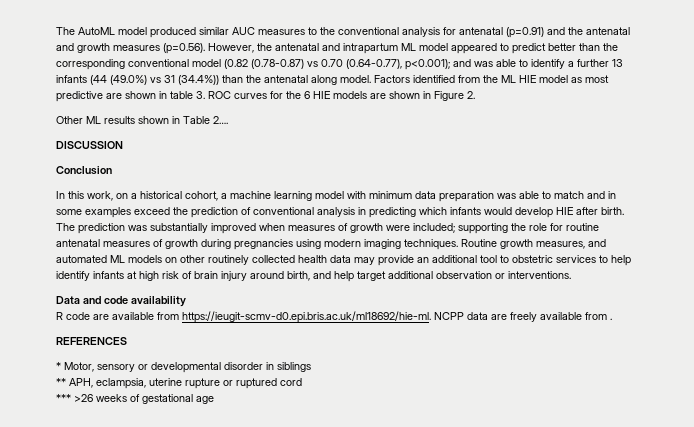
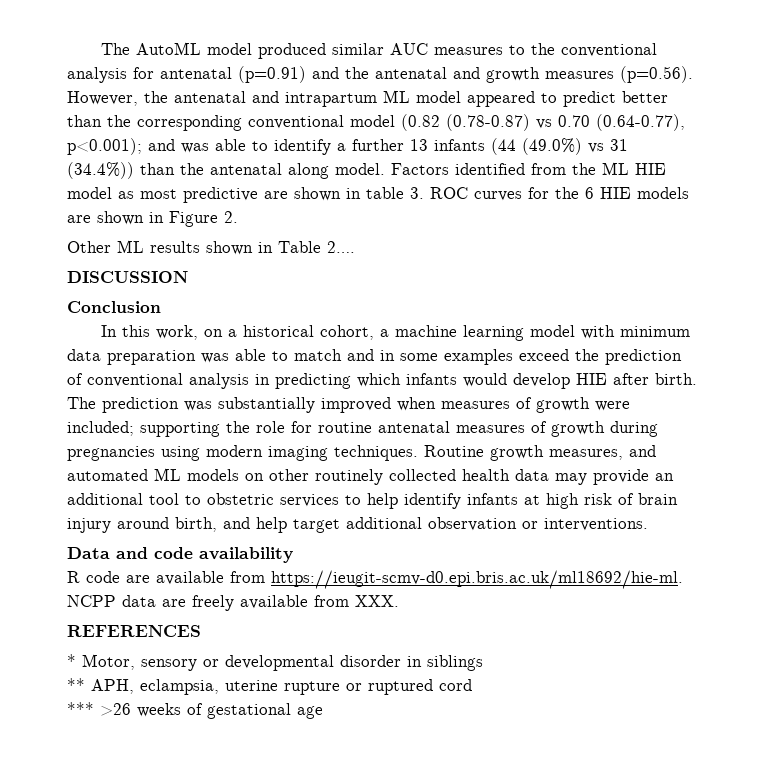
[610,318,612,320] . -> [355,595,399,607] XXX.

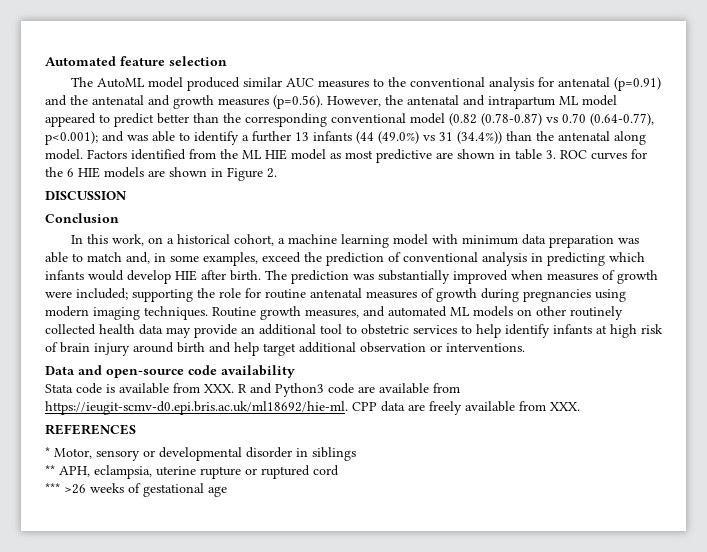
(100, 49) none -> [45,56,227,66] Automated feature selection //
[67,240,355,255] // Other ML results shown in Table 2…. -> (277, 173) none
[347,349,374,361] and -> [126,252,150,264] and,
[444,349,513,365] examples -> [203,252,258,266] examples,
[175,517,217,532] birth, -> [177,342,205,353] birth
(148, 553) none -> [106,369,184,378] open-source
[67,571,80,583] R -> [45,383,324,397] Stata code is available from XXX. R and Python3
[67,595,116,607] NCPP -> [352,402,377,411] CPP

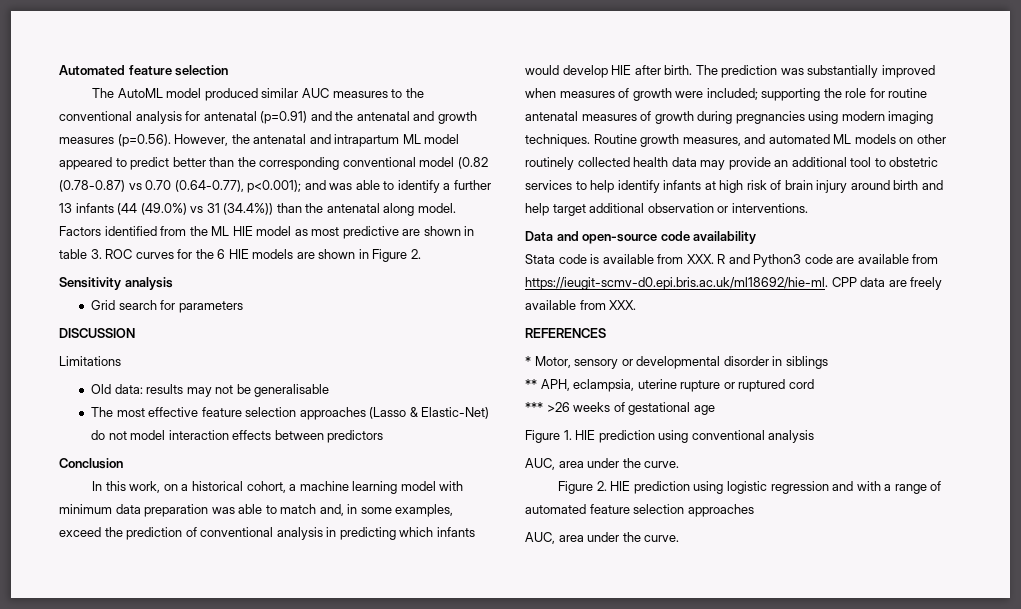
[45,191,127,200] DISCUSSION -> [59,277,173,290] [91,300,243,313] [59,328,135,338] [59,356,121,366] [91,384,330,397] [91,407,490,420] [91,430,384,443] Sensitivity analysis // Grid search for parameters // DISCUSSION // Limitations // Old data: results may not be generalisable // The most effective feature selection approaches (Lasso & Elastic-Net) do not model interaction effects between predictors
(227, 491) none -> [525,430,815,443] [525,458,680,470] [558,481,942,494] [525,504,754,517] [525,532,680,544] // Figure 1. HIE prediction using conventional analysis // AUC, area under the curve. // Figure 2. HIE prediction using logistic regression and with a range of automated feature selection approaches // AUC, area under the curve.

